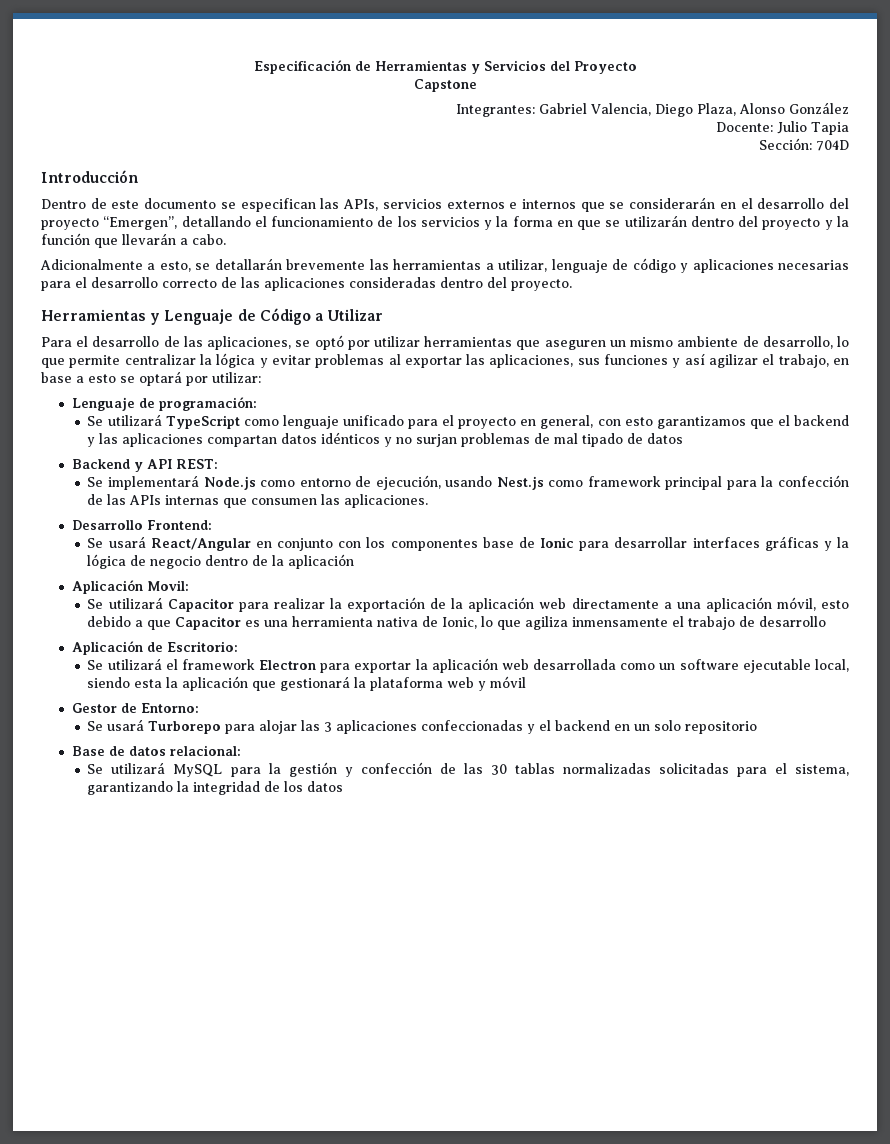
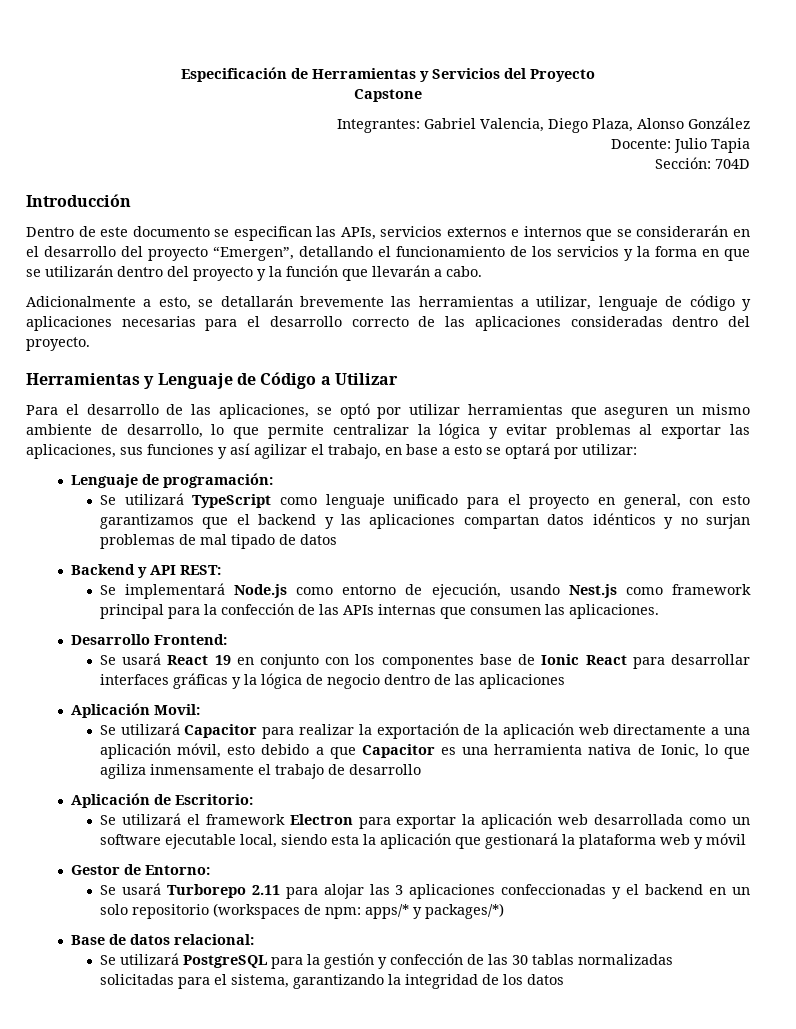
[150,538,251,551] React/Angular -> [167,655,231,665] React 19
(575, 542) none -> [585,655,627,665] React
[272,554,355,569] la aplicación -> [454,674,565,689] las aplicaciones
(222, 727) none -> [251,885,280,895] 2.11
(758, 727) none -> [212,903,504,919] (workspaces de npm: apps/* y packages/*)
[173,764,223,777] MySQL -> [182,955,267,968] PostgreSQL

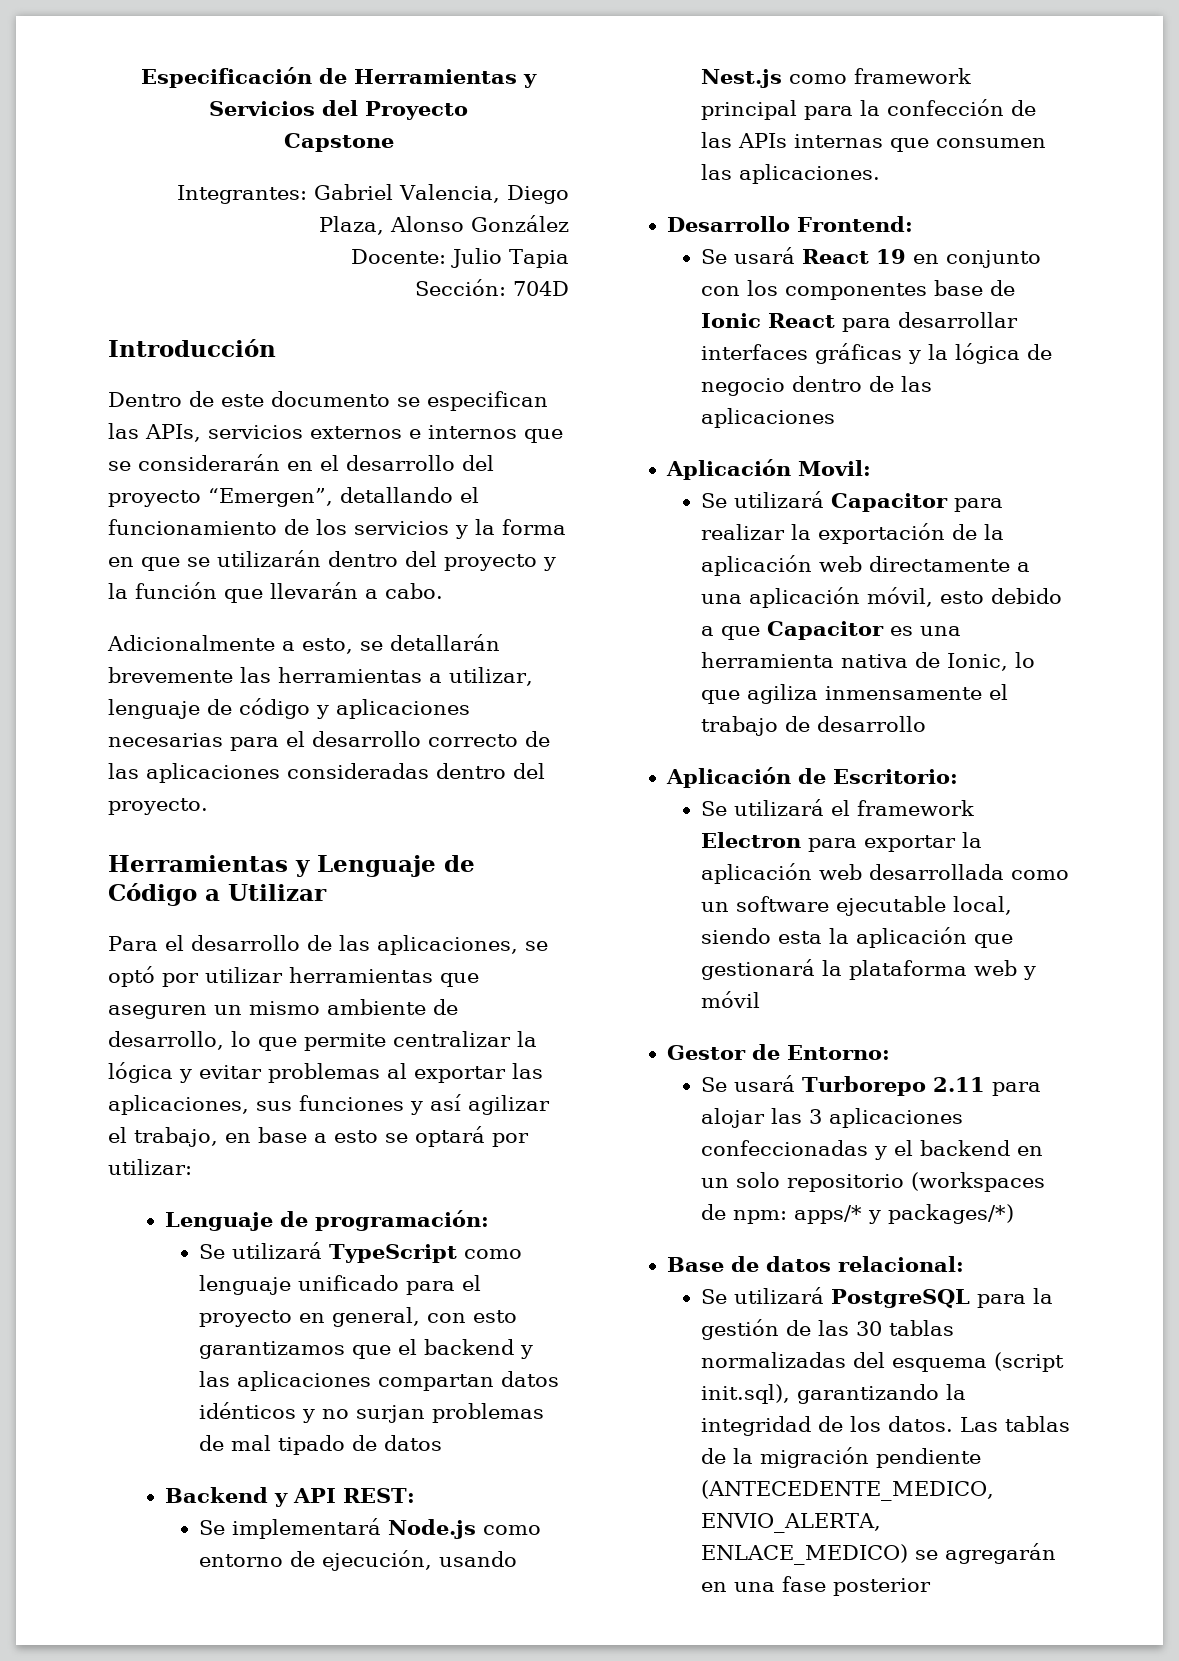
[377,953,463,969] y confección -> (780, 1329) none
[99,974,289,989] solicitadas para el sistema, -> [853,1352,1065,1372] [701,1384,791,1404] del esquema (script init.sql),
[526,974,564,985] datos -> [888,1416,1071,1432] [701,1447,982,1468] [701,1480,995,1501] [701,1513,882,1533] [701,1543,1057,1565] [701,1576,932,1596] datos. Las tablas de la migración pendiente (ANTECEDENTE_MEDICO, ENVIO_ALERTA, ENLACE_MEDICO) se agregarán en una fase posterior

